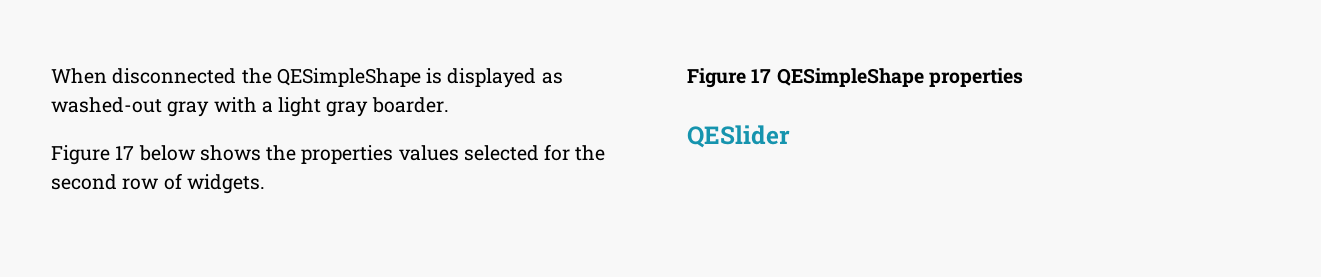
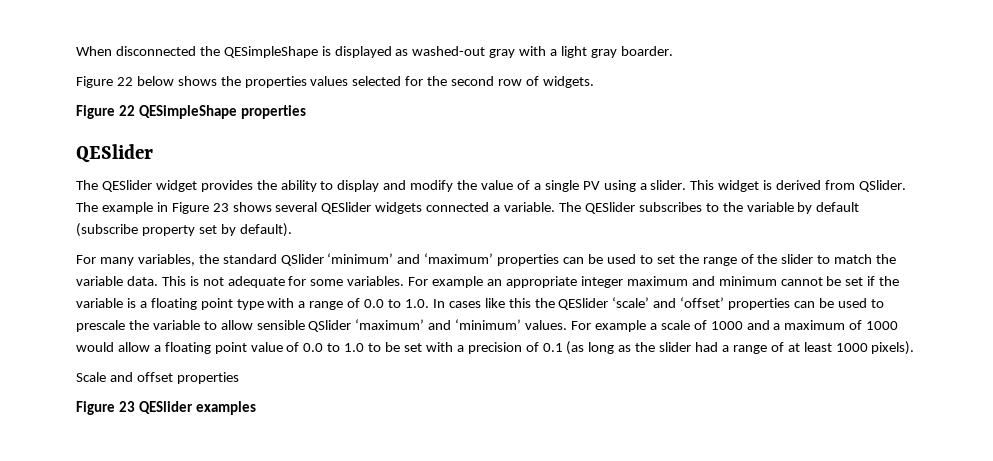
[115,146,135,160] 17 -> [116,77,133,86] 22
[751,69,772,83] 17 -> [118,105,135,116] 22
(790, 136) none -> [76,180,906,192] [76,202,860,214] [76,223,292,237] [76,253,897,266] [76,276,900,288] [76,297,884,310] [76,319,899,332] [76,341,915,355] [76,372,239,384] [76,401,256,415] // The QESlider widget provides the ability to display and modify the value of a single PV using a slider. This widget is derived from QSlider. The example in Figure 23 shows several QESlider widgets connected a variable. The QESlider subscribes to the variable by default (subscribe property set by default). // For many variables, the standard QSlider ‘minimum’ and ‘maximum’ properties can be used to set the range of the slider to match the variable data. This is not adequate for some variables. For example an appropriate integer maximum and minimum cannot be set if the variable is a floating point type with a range of 0.0 to 1.0. In cases like this the QESlider ‘scale’ and ‘offset’ properties can be used to prescale the variable to allow sensible QSlider ‘maximum’ and ‘minimum’ values. For example a scale of 1000 and a maximum of 1000 would allow a floating point value of 0.0 to 1.0 to be set with a precision of 0.1 (as long as the slider had a range of at least 1000 pixels). // Scale and offset properties // Figure 23 QESlider examples

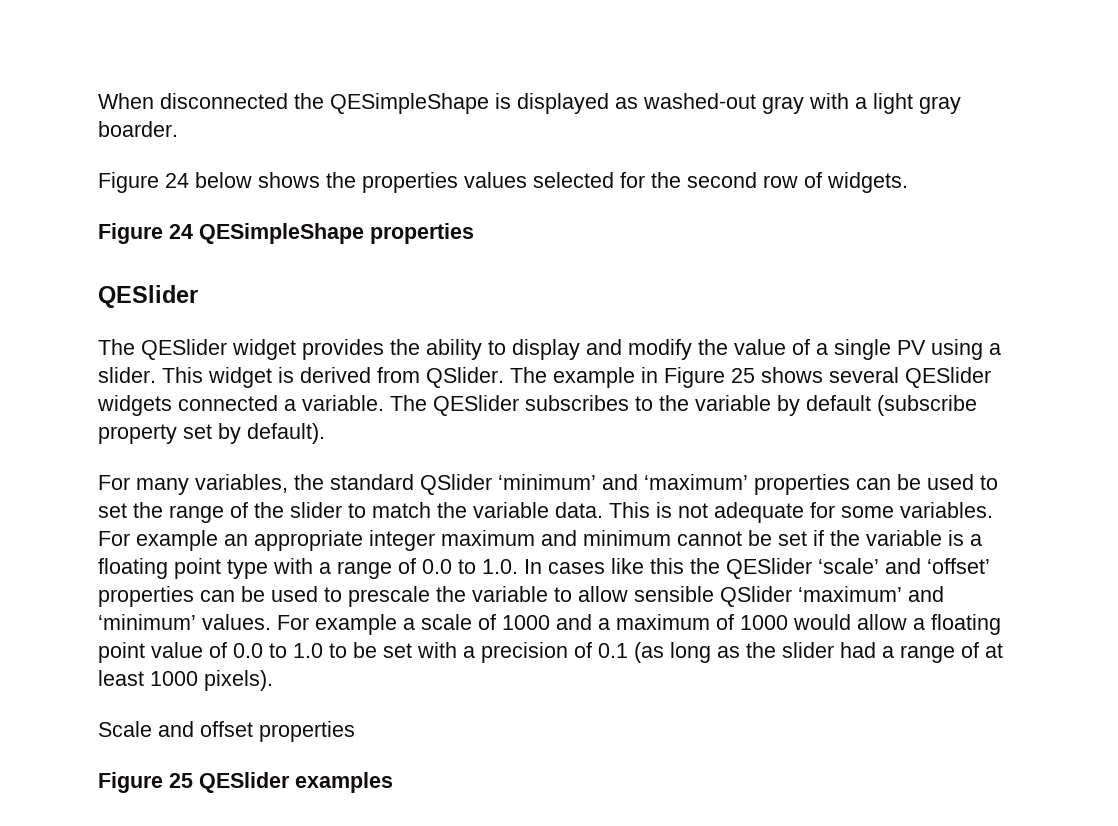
[116,77,133,86] 22 -> [165,173,189,188] 24
[118,105,135,116] 22 -> [169,224,193,239] 24
[212,203,229,212] 23 -> [731,368,755,383] 25
[118,401,135,412] 23 -> [169,773,193,788] 25

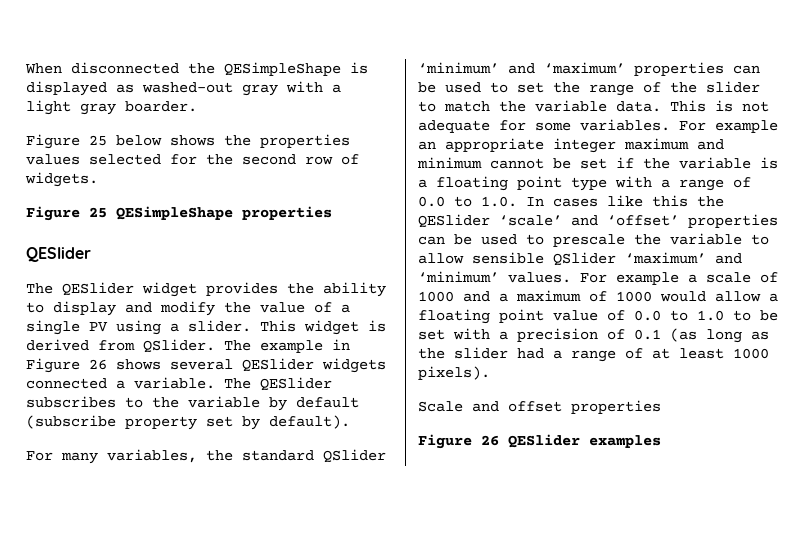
[165,173,189,188] 24 -> [89,135,107,146] 25
[169,224,193,239] 24 -> [89,207,107,218] 25
[731,368,755,383] 25 -> [89,359,107,370] 26
[169,773,193,788] 25 -> [481,435,499,446] 26

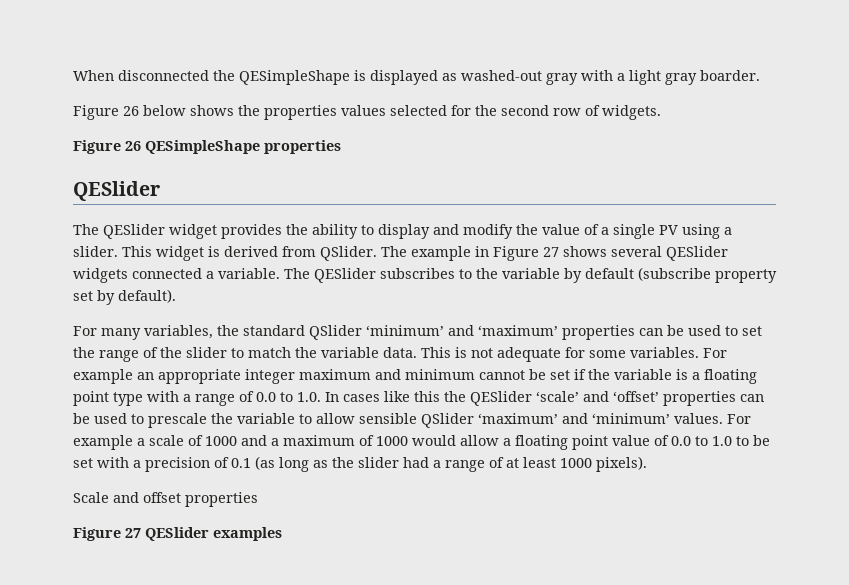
[89,135,107,146] 25 -> [123,106,139,116] 26
[89,207,107,218] 25 -> [125,141,141,151] 26
[89,359,107,370] 26 -> [543,247,559,257] 27
[481,435,499,446] 26 -> [125,528,141,538] 27

